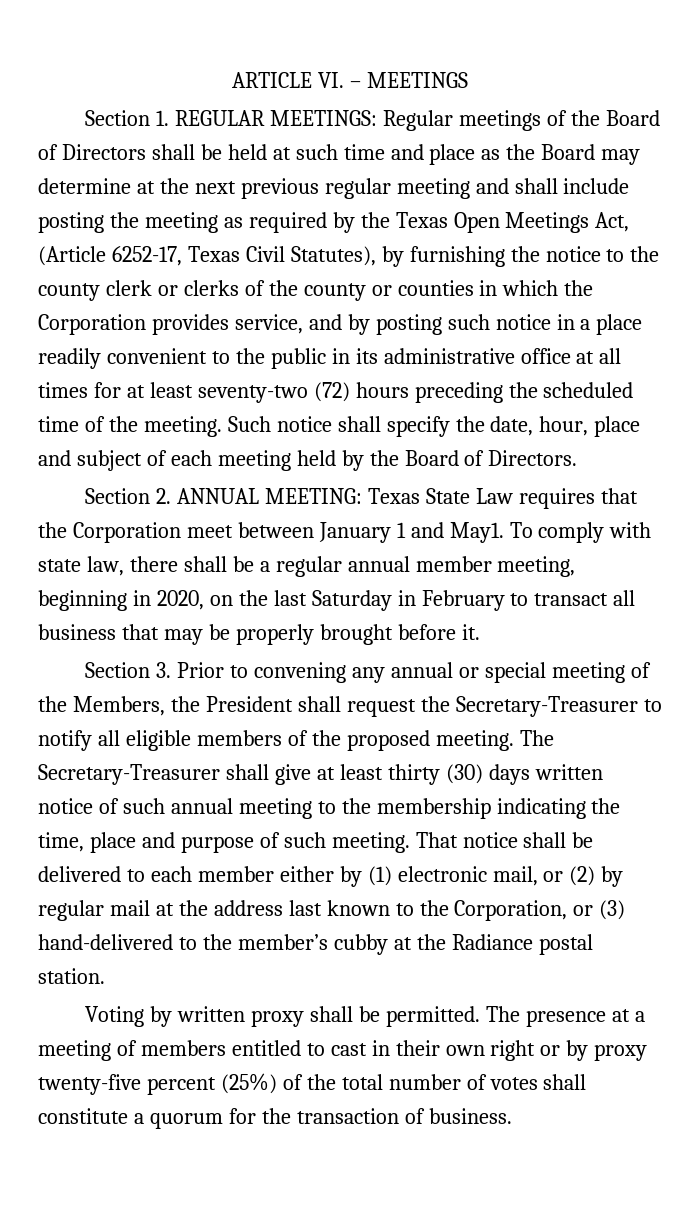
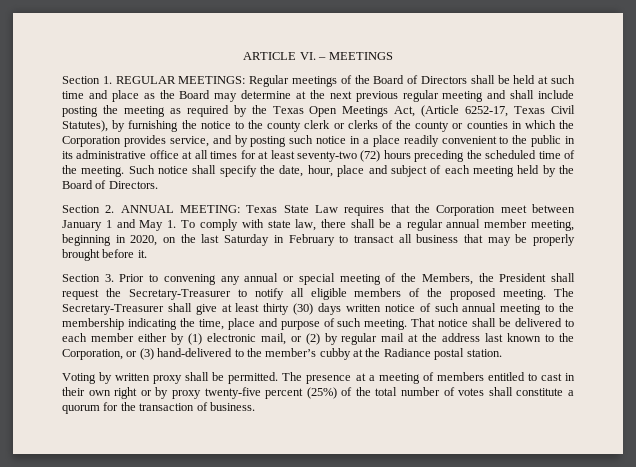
[449,522,504,543] May1. -> [139,220,177,231] May 1.

